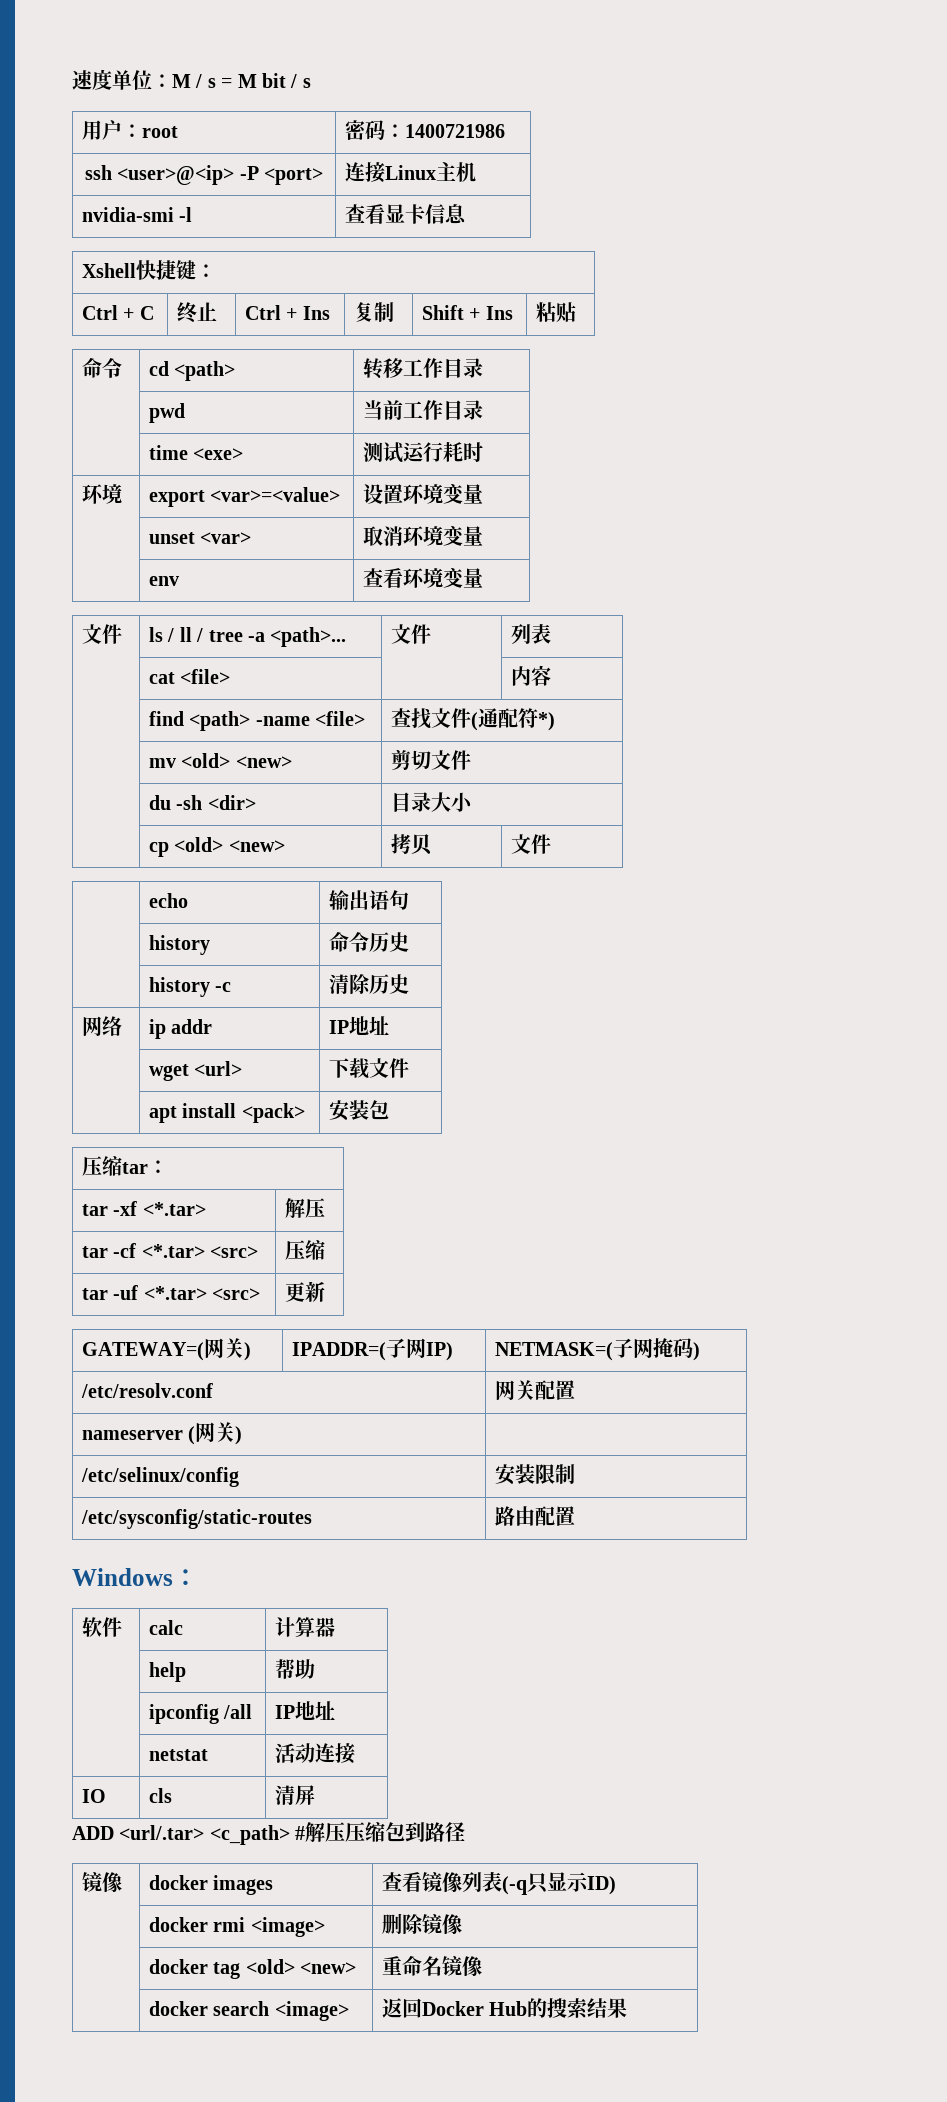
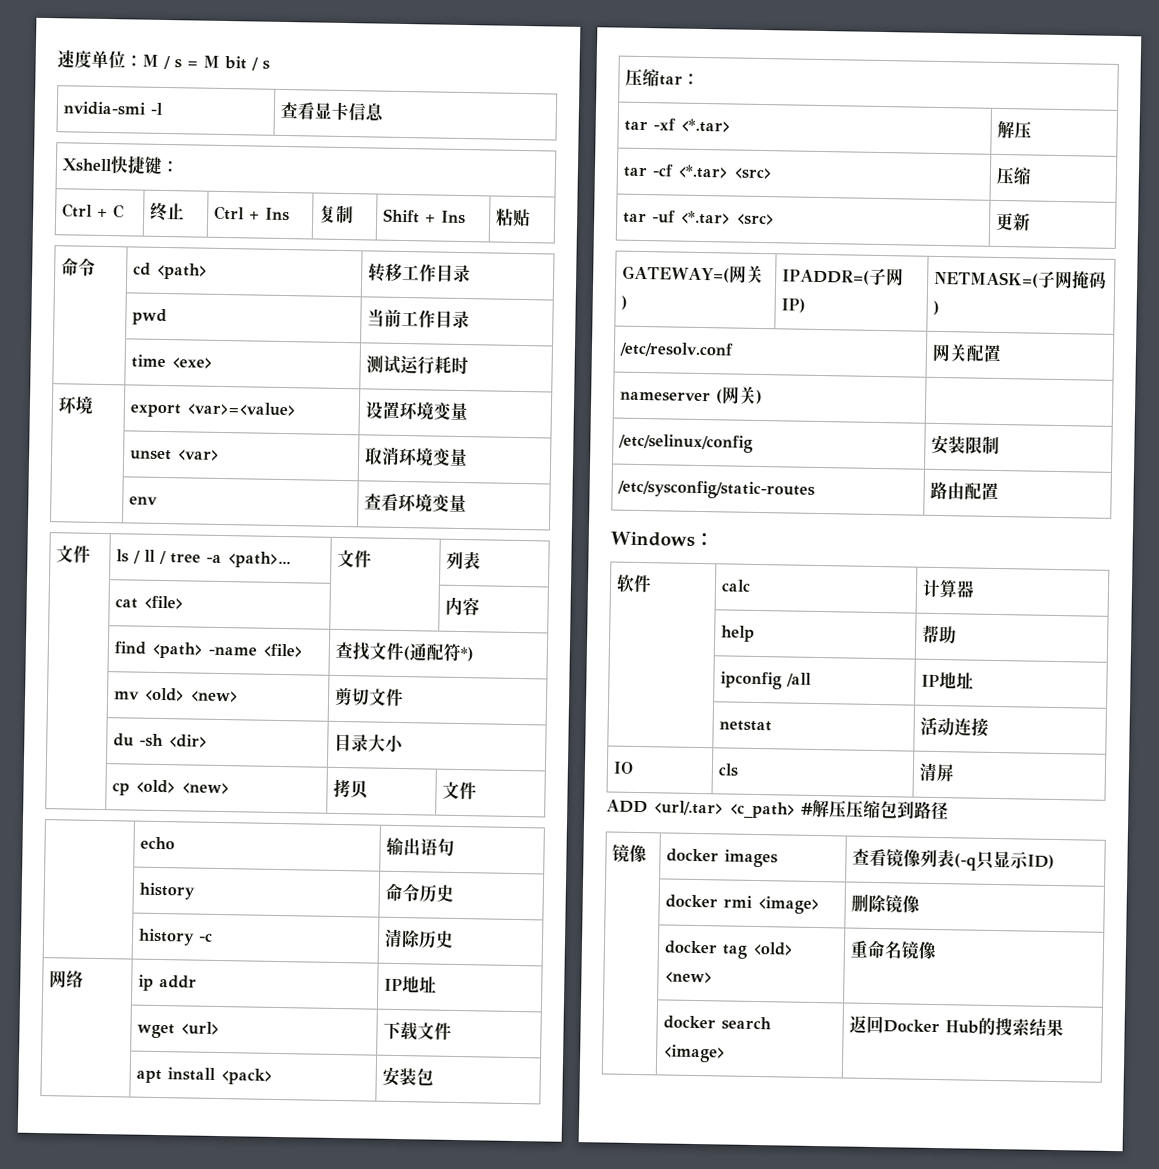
[81,120,178,140] [344,120,505,140] [84,165,324,185] [344,162,476,183] // 用户：root | 密码：1400721986 // ssh <user>@<ip> -P <port> | 连接Linux主机 -> (270, 65) none

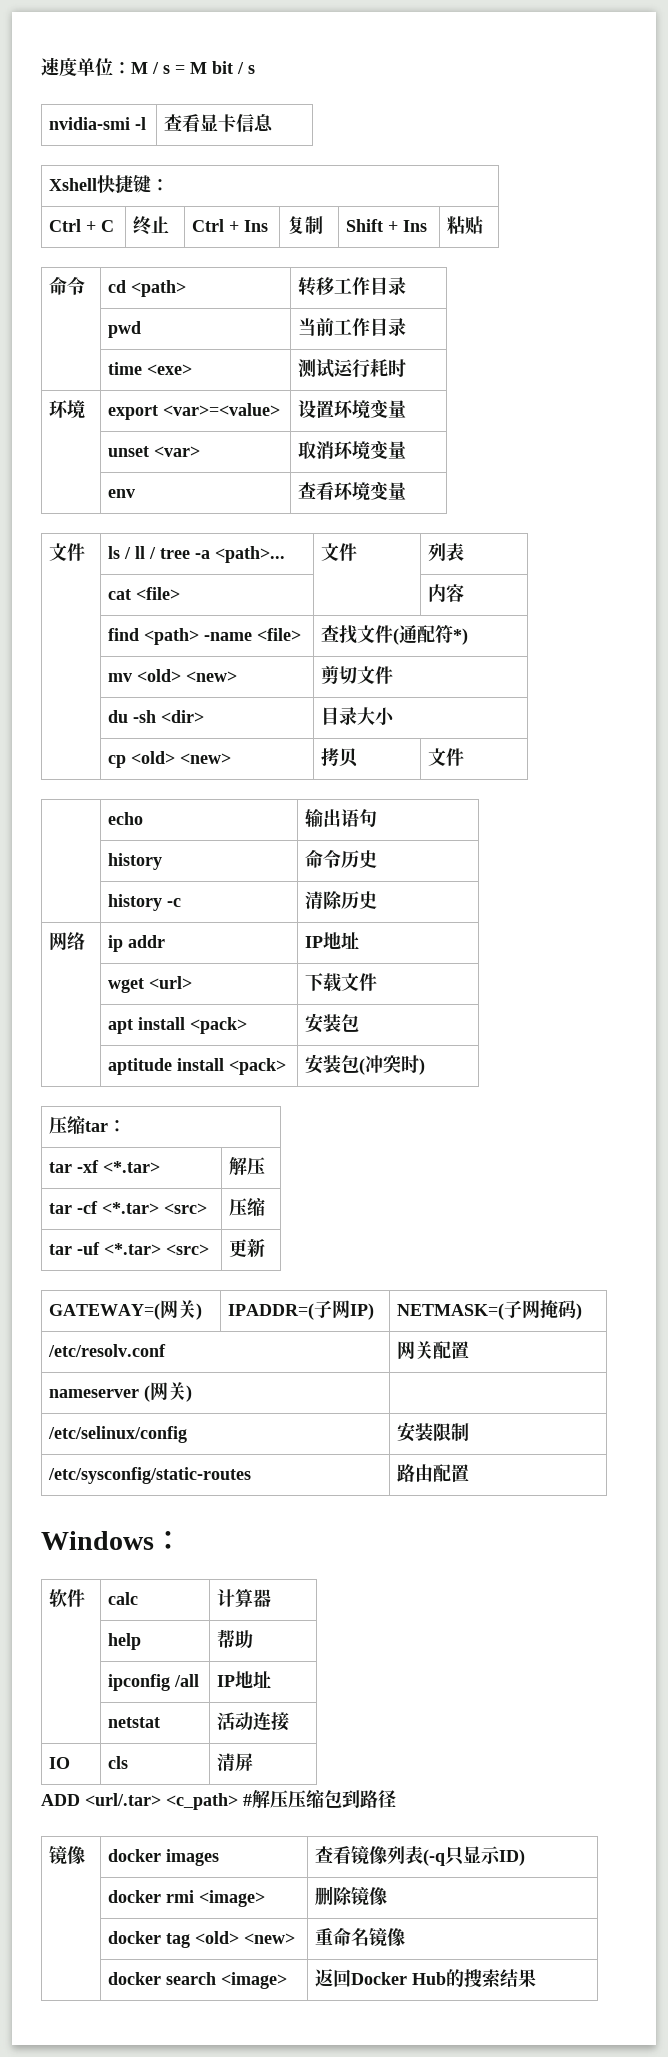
(435, 1077) none -> [107,1058,286,1075] [304,1054,425,1075] // | aptitude install <pack> | 安装包(冲突时)

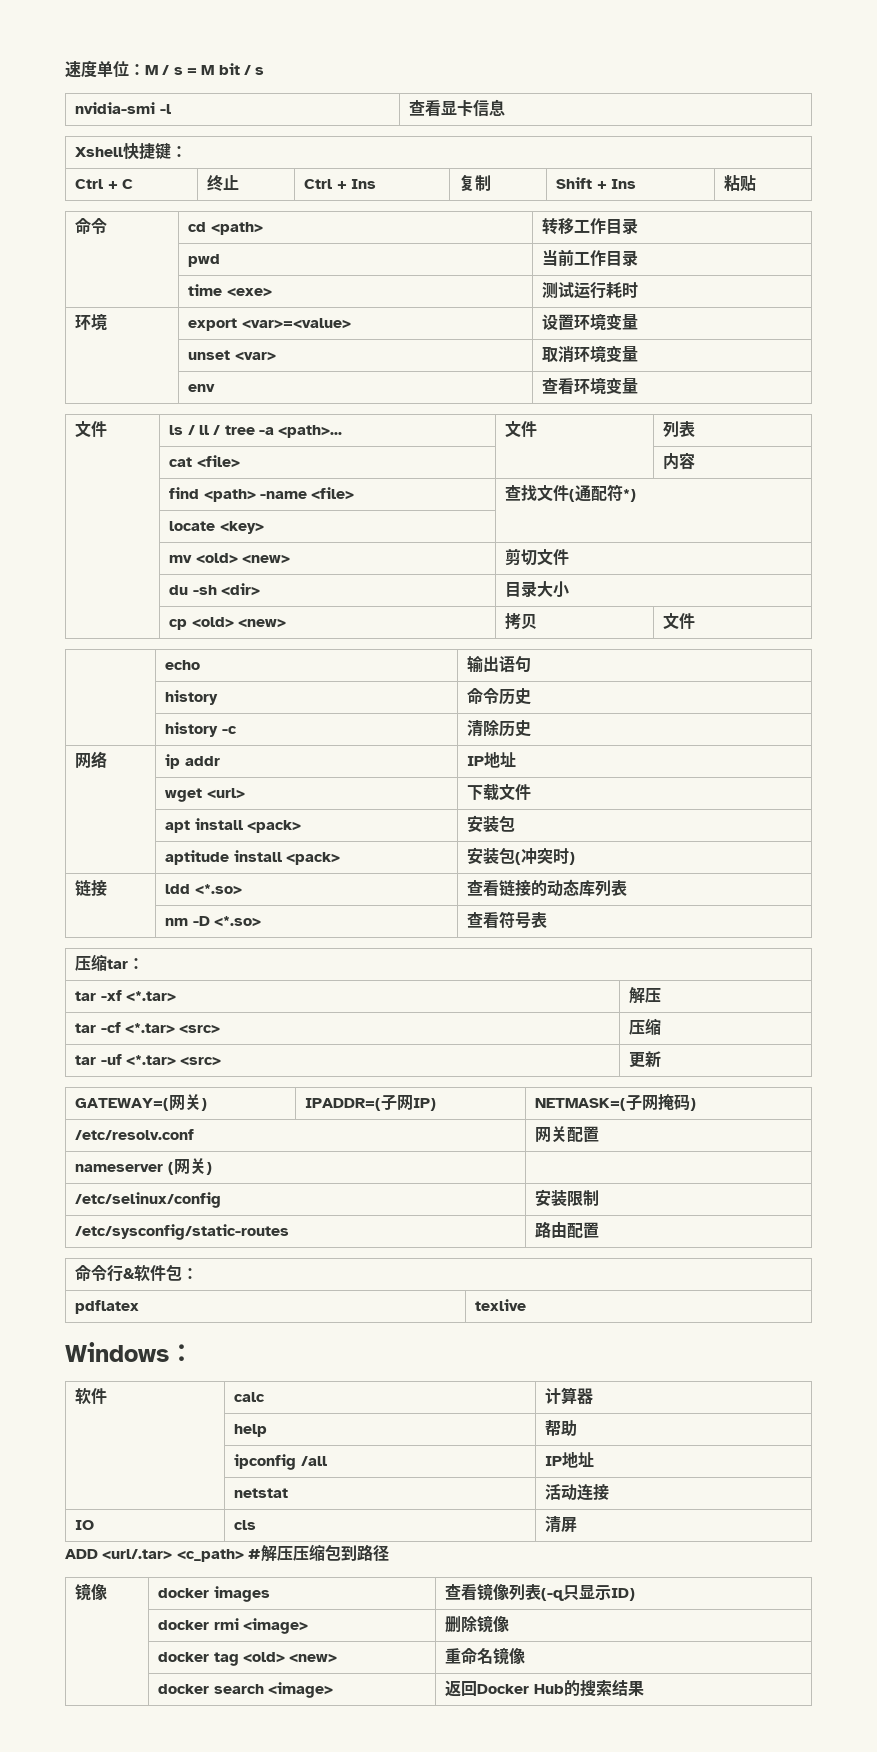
(468, 636) none -> [169,521,264,534] // | locate <key> |
(425, 1066) none -> [75,879,108,897] [165,884,242,895] [467,879,628,897] [165,916,262,927] [467,911,548,929] // 链接 | ldd <*.so> | 查看链接的动态库列表 // | nm -D <*.so> | 查看符号表
(469, 1473) none -> [75,1264,199,1282] [75,1300,140,1314] [475,1299,527,1311] // 命令行&软件包： // pdflatex | texlive

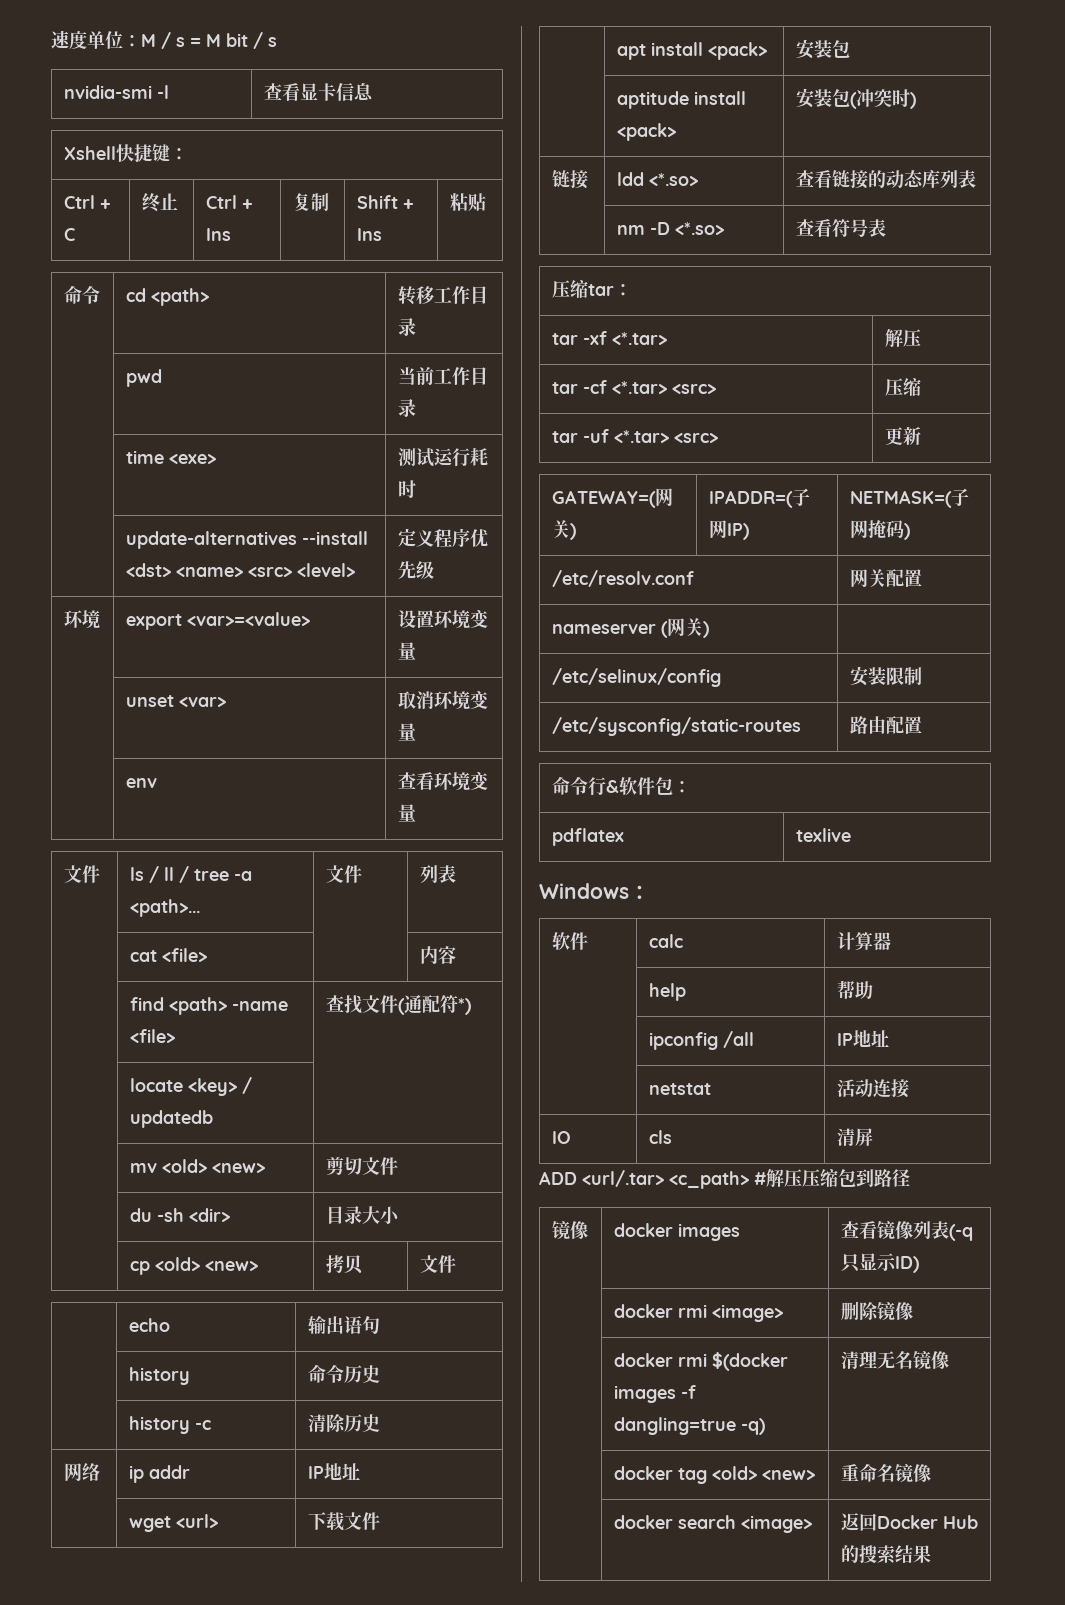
(639, 290) none -> [125,531,368,549] [125,563,355,577] [397,528,488,548] [397,561,434,579] // | update-alternatives --install <dst> <name> <src> <level> | 定义程序优先级
(264, 527) none -> [241,1077,252,1094] [129,1110,213,1128] / updatedb
(510, 1624) none -> [613,1352,788,1371] [613,1385,696,1403] [613,1417,765,1435] [840,1351,949,1369] // | docker rmi $(docker images -f dangling=true -q) | 清理无名镜像

